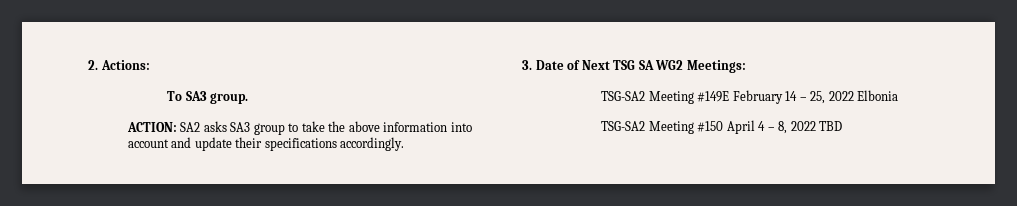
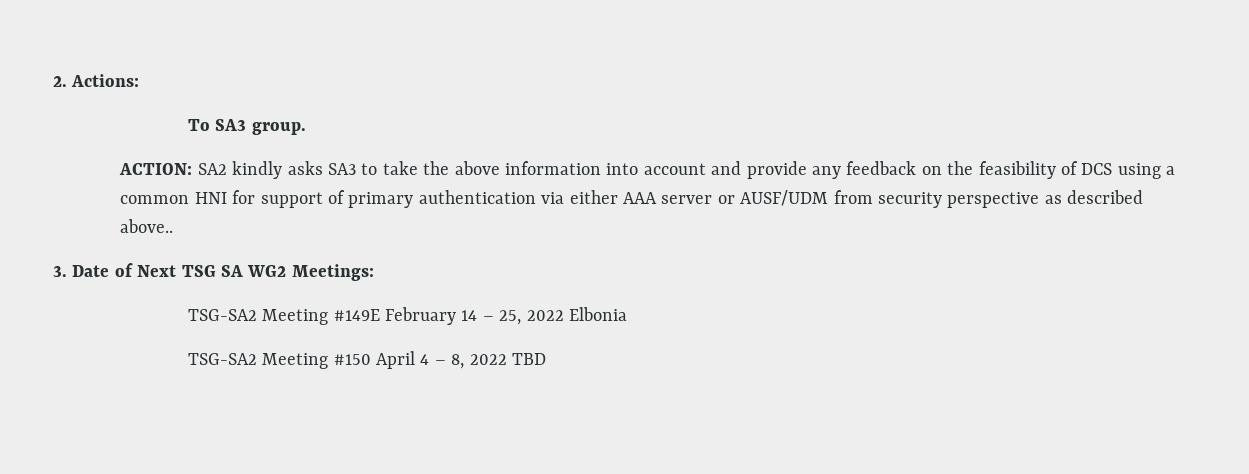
(201, 127) none -> [232,161,283,179] kindly
[253,123,285,135] group -> (356, 169) none
[194,137,405,151] update their specifications accordingly. -> [746,161,1176,179] [120,190,1144,208] [120,219,174,233] provide any feedback on the feasibility of DCS using a common HNI for support of primary authentication via either AAA server or AUSF/UDM from security perspective as described above..

